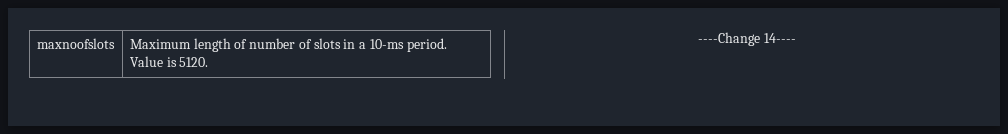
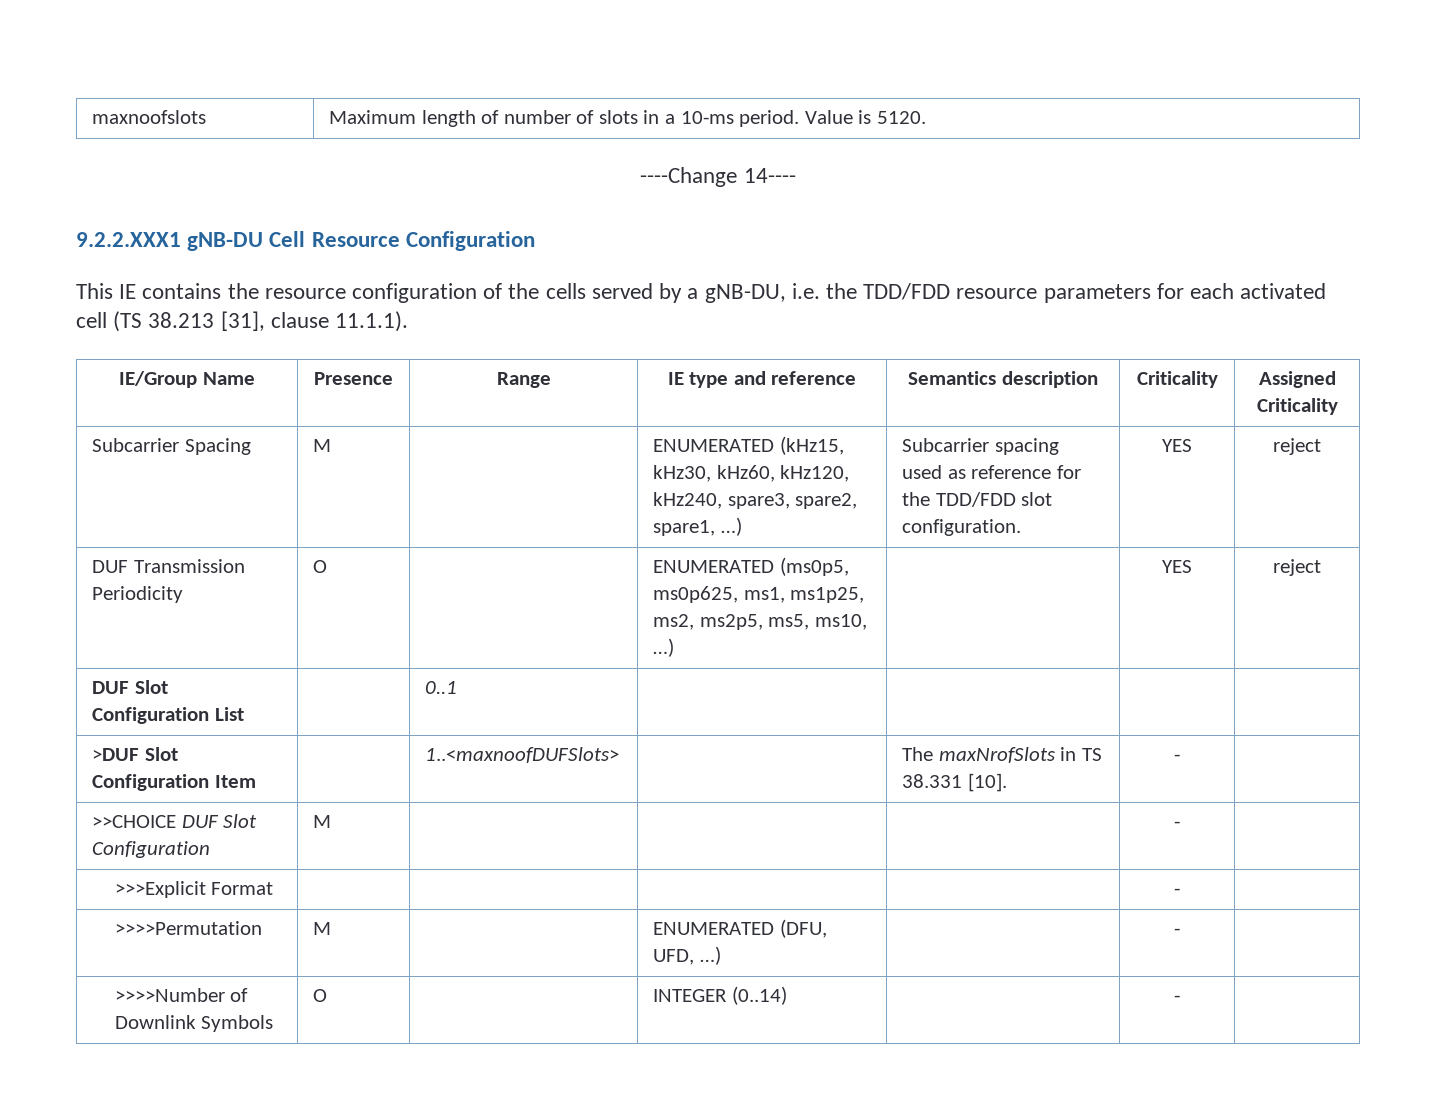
(796, 38) none -> [76,231,535,251] [76,283,1327,303] [76,311,409,332] [119,371,255,388] [314,372,393,385] [496,372,551,388] [667,371,857,388] [908,371,1098,388] [1136,371,1218,388] [1258,371,1336,388] [1256,398,1338,415] [92,438,251,455] [313,439,332,452] [653,436,844,455] [653,465,850,482] [653,492,858,509] [653,517,742,536] [902,438,1059,455] [902,465,1081,479] [902,492,1053,507] [902,519,1022,536] [1162,439,1192,452] [1273,438,1321,455] [92,559,245,573] [92,586,184,603] [313,560,328,573] [653,557,849,576] [653,586,865,603] [653,614,867,630] [653,638,675,657] [1162,560,1192,573] [1273,559,1321,576] [92,680,168,694] [92,707,244,724] [425,681,458,694] [92,747,178,761] [92,774,256,791] [425,747,620,763] [902,747,1102,763] [902,773,1007,792] [1174,754,1180,761] [92,814,258,828] [92,841,211,858] [313,815,332,828] [1174,821,1180,828] [114,881,274,898] [1174,888,1180,895] [114,921,262,935] [313,922,332,935] [653,919,827,938] [653,946,721,965] [1174,928,1180,935] [114,988,249,1002] [114,1015,274,1032] [313,989,328,1002] [653,986,787,1005] [1174,995,1180,1002] // 9.2.2.XXX1 gNB-DU Cell Resource Configuration // This IE contains the resource configuration of the cells served by a gNB-DU, i.e. the TDD/FDD resource parameters for each activated cell (TS 38.213 [31], clause 11.1.1). // IE/Group Name | Presence | Range | IE type and reference | Semantics description | Criticality | Assigned Criticality // Subcarrier Spacing | M | | ENUMERATED (kHz15, kHz30, kHz60, kHz120, kHz240, spare3, spare2, spare1, …) | Subcarrier spacing used as reference for the TDD/FDD slot configuration. | YES | reject // DUF Transmission Periodicity | O | | ENUMERATED (ms0p5, ms0p625, ms1, ms1p25, ms2, ms2p5, ms5, ms10, …) | | YES | reject // DUF Slot Configuration List | | 0..1 | | | | // >DUF Slot Configuration Item | | 1..<maxnoofDUFSlots> | | The maxNrofSlots in TS 38.331 [10]. | - | // >>CHOICE DUF Slot Configuration | M | | | | - | // >>>Explicit Format | | | | | - | // >>>>Permutation | M | | ENUMERATED (DFU, UFD, …) | | - | // >>>>Number of Downlink Symbols | O | | INTEGER (0..14) | | - |

